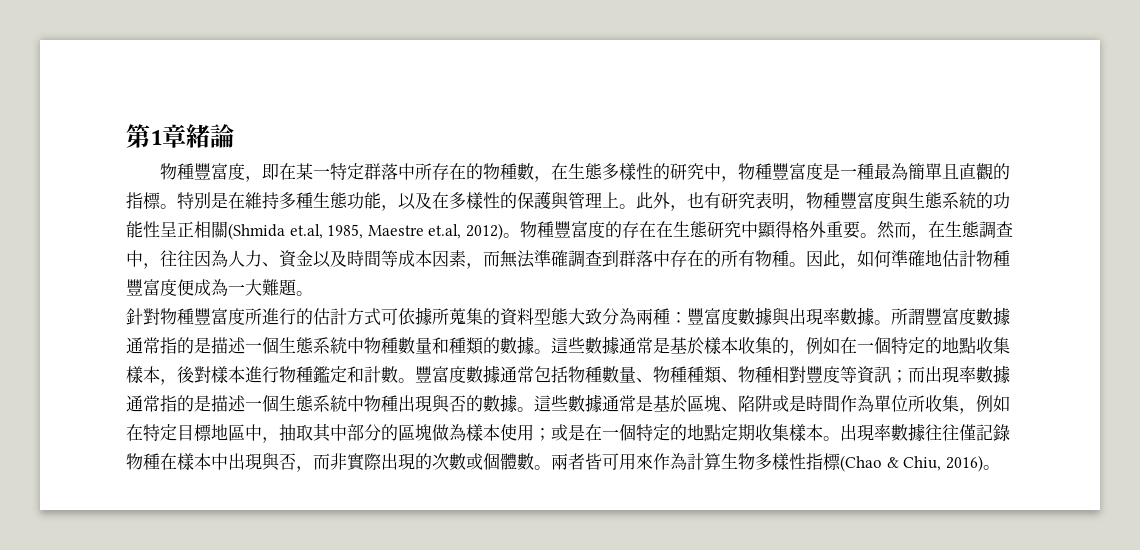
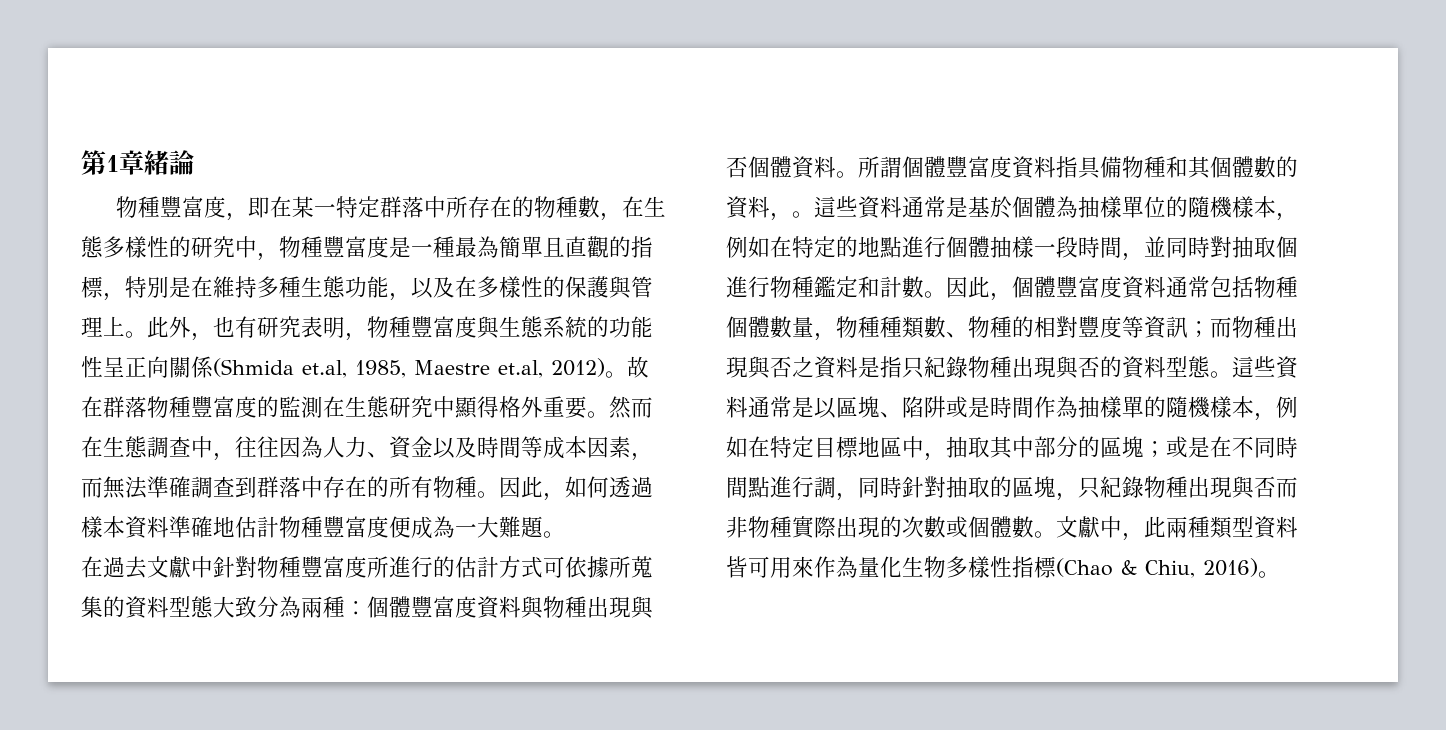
[160,204,177,209] 。 -> [103,293,125,301] ，
[194,221,228,238] 相關 -> [147,356,213,378] 向關係
(520, 235) none -> [627,356,649,378] [81,396,147,418] 故在群落
[621,221,656,238] 存在 -> [279,396,323,418] 監測
[910,234,928,240] ， -> (653, 407) none
(891, 258) none -> [609,476,653,498] [81,516,169,539] 透過樣本資料
(313, 293) none -> [81,556,213,579] 在過去文獻中
[687,307,1010,326] [126,336,1010,356] [126,366,245,385] 豐富度數據與出現率數據。所謂豐富度數據通常指的是描述一個生態系統中物種數量和種類的數據。這些數據通常是基於樣本收集的，例如在一個特定的地點收集樣本，後對樣本 -> [367,596,654,619] [726,156,1298,179] [726,196,1298,221] [726,236,1298,261] 個體豐富度資料與物種出現與否個體資料。所謂個體豐富度資料指具備物種和其個體數的資料，。這些資料通常是基於個體為抽樣單位的隨機樣本，例如在特定的地點進行個體抽樣一段時間，並同時對抽取個
[415,365,772,384] 豐富度數據通常包括物種數量、物種種類、物種 -> [946,276,1298,301] [726,316,1034,341] 因此，個體豐富度資料通常包括物種個體數量，物種種類數、物種的
[925,365,1010,383] [126,394,687,413] 出現率數據通常指的是描述一個生態系統中物種出現與否的數據。這些數據通常是基於 -> [1232,316,1298,338] [726,356,1299,379] [726,396,836,419] 物種出現與否之資料是指只紀錄物種出現與否的資料型態。這些資料通常是以
[874,395,959,412] 單位所收集 -> [1078,396,1254,418] 抽樣單的隨機樣本
[432,423,1010,442] [126,453,347,472] 做為樣本使用；或是在一個特定的地點定期收集樣本。出現率數據往往僅記錄物種在樣本中出現與否，而非 -> [1144,436,1298,458] [726,476,1298,501] [726,516,792,538] ；或是在不同時間點進行調，同時針對抽取的區塊，只紀錄物種出現與否而非物種
[551,453,585,470] 兩者 -> [1056,516,1298,541] 文獻中，此兩種類型資料
[687,453,721,470] 計算 -> [858,556,902,578] 量化

